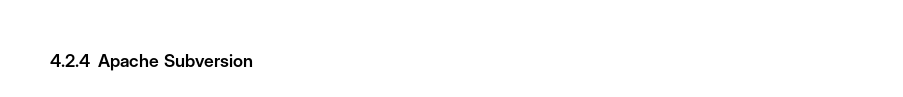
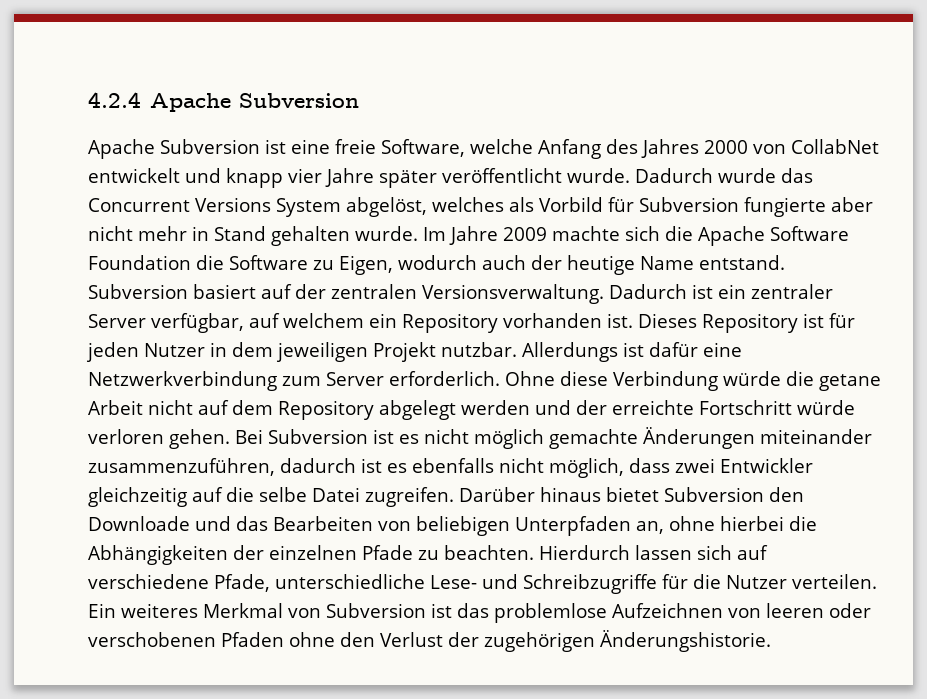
(253, 60) none -> [88,139,879,159] [88,168,813,188] [88,197,873,217] [88,226,849,246] [88,255,785,275] [88,284,833,304] [88,313,855,333] [86,342,742,362] [88,371,881,391] [88,400,855,420] [88,427,872,449] [88,458,813,478] [88,487,804,507] [88,516,817,536] [88,545,768,565] [88,574,877,594] [88,603,871,623] [88,630,771,652] // Apache Subversion ist eine freie Software, welche Anfang des Jahres 2000 von CollabNet entwickelt und knapp vier Jahre später veröffentlicht wurde. Dadurch wurde das Concurrent Versions System abgelöst, welches als Vorbild für Subversion fungierte aber nicht mehr in Stand gehalten wurde. Im Jahre 2009 machte sich die Apache Software Foundation die Software zu Eigen, wodurch auch der heutige Name entstand. Subversion basiert auf der zentralen Versionsverwaltung. Dadurch ist ein zentraler Server verfügbar, auf welchem ein Repository vorhanden ist. Dieses Repository ist für jeden Nutzer in dem jeweiligen Projekt nutzbar. Allerdungs ist dafür eine Netzwerkverbindung zum Server erforderlich. Ohne diese Verbindung würde die getane Arbeit nicht auf dem Repository abgelegt werden und der erreichte Fortschritt würde verloren gehen. Bei Subversion ist es nicht möglich gemachte Änderungen miteinander zusammenzuführen, dadurch ist es ebenfalls nicht möglich, dass zwei Entwickler gleichzeitig auf die selbe Datei zugreifen. Darüber hinaus bietet Subversion den Downloade und das Bearbeiten von beliebigen Unterpfaden an, ohne hierbei die Abhängigkeiten der einzelnen Pfade zu beachten. Hierdurch lassen sich auf verschiedene Pfade, unterschiedliche Lese- und Schreibzugriffe für die Nutzer verteilen. Ein weiteres Merkmal von Subversion ist das problemlose Aufzeichnen von leeren oder verschobenen Pfaden ohne den Verlust der zugehörigen Änderungshistorie.

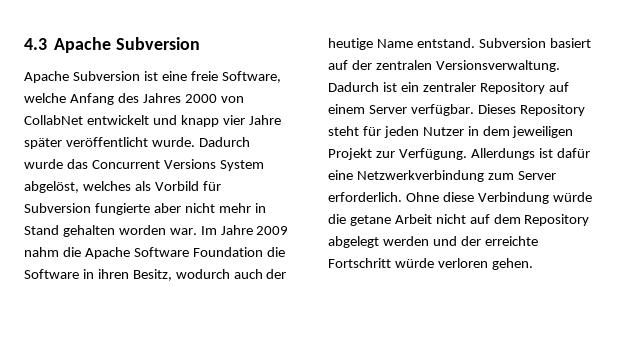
[88,92,141,108] 4.2.4 -> [24,38,47,50] 4.3
[355,226,418,241] wurde. -> [118,225,197,235] worden war.
[552,226,660,241] machte sich -> [24,247,59,257] nahm
[313,255,393,275] zu Eigen, -> [82,269,172,281] in ihren Besitz,
[88,313,633,333] Server verfügbar, auf welchem ein Repository vorhanden ist. -> [479,82,569,94] [328,104,474,116] Repository auf einem Server verfügbar.
[803,313,824,328] ist -> [328,126,359,136] steht
[441,342,517,357] nutzbar. -> [375,148,467,160] zur Verfügung.
[235,427,872,449] [88,458,813,478] [88,487,804,507] [88,516,817,536] [88,545,768,565] [88,574,877,594] [88,603,871,623] [88,630,771,652] Bei Subversion ist es nicht möglich gemachte Änderungen miteinander zusammenzuführen, dadurch ist es ebenfalls nicht möglich, dass zwei Entwickler gleichzeitig auf die selbe Datei zugreifen. Darüber hinaus bietet Subversion den Downloade und das Bearbeiten von beliebigen Unterpfaden an, ohne hierbei die Abhängigkeiten der einzelnen Pfade zu beachten. Hierdurch lassen sich auf verschiedene Pfade, unterschiedliche Lese- und Schreibzugriffe für die Nutzer verteilen. Ein weiteres Merkmal von Subversion ist das problemlose Aufzeichnen von leeren oder verschobenen Pfaden ohne den Verlust der zugehörigen Änderungshistorie. -> (533, 264) none

